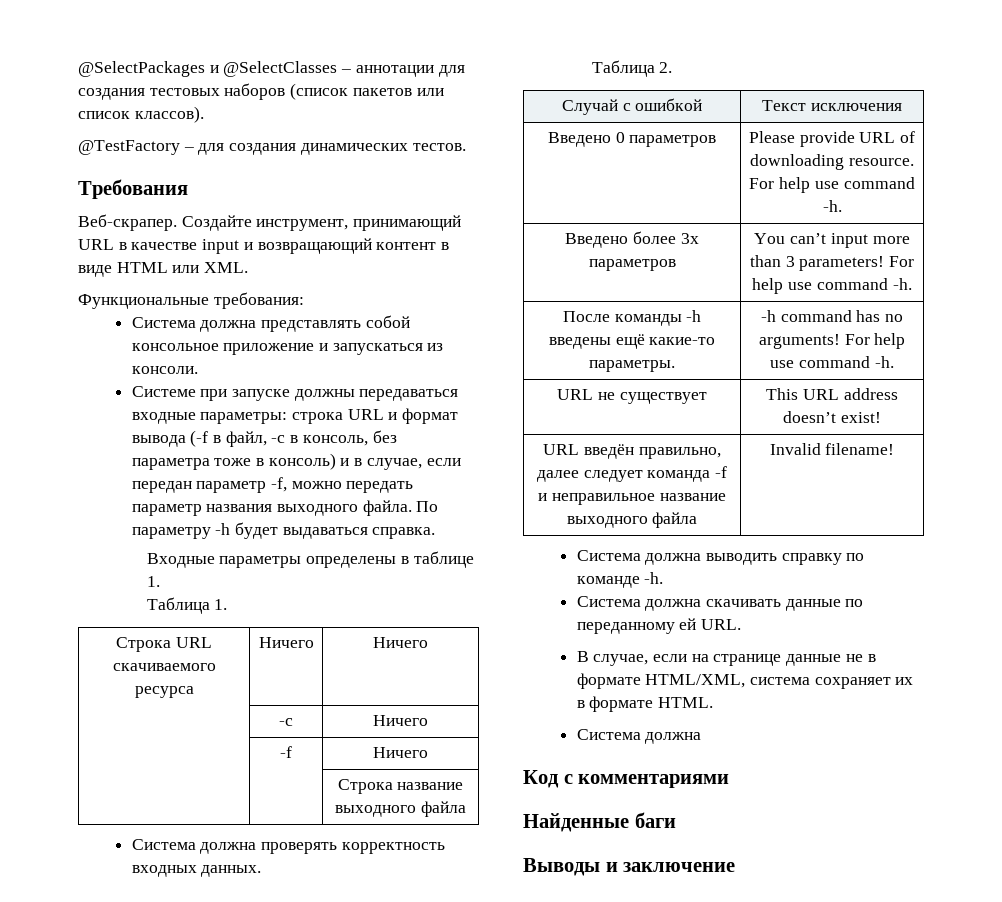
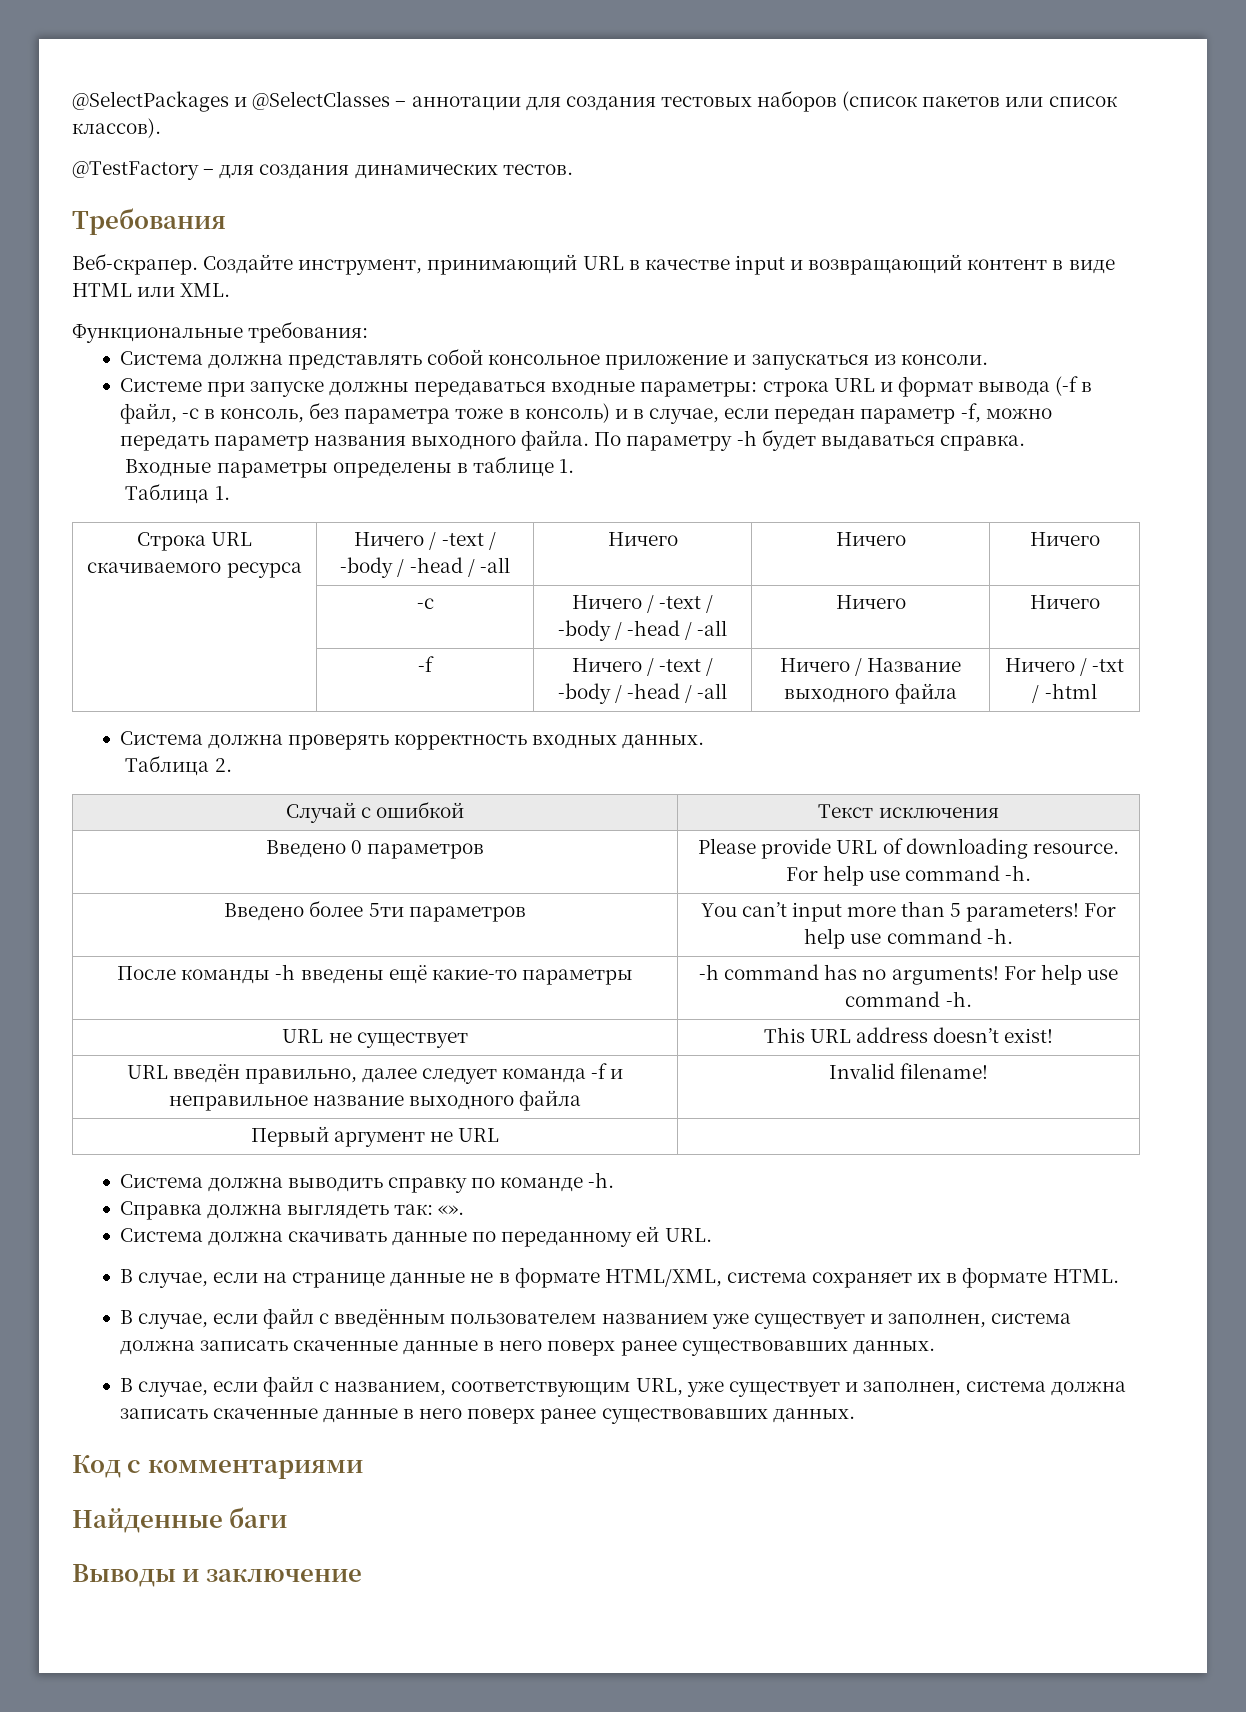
[373,637,428,648] [279,718,293,726] [373,715,428,726] [280,746,292,758] [373,747,428,758] [337,779,464,794] [335,801,466,817] | Ничего // | -с | Ничего // | -f | Ничего // | | Строка название выходного файла -> [429,532,496,550] [340,557,510,578] [607,532,678,546] [835,532,906,546] [1029,532,1100,546] [416,598,434,609] [571,595,714,613] [557,620,728,641] [835,595,906,609] [1029,595,1100,609] [418,656,434,672] [571,658,714,676] [557,683,728,704] [779,658,962,676] [784,683,957,704] [1004,658,1125,676] [1032,683,1097,703] / -text / -body / -head / -all | Ничего | Ничего | Ничего // | -с | Ничего / -text / -body / -head / -all | Ничего | Ничего // | -f | Ничего / -text / -body / -head / -all | Ничего / Название выходного файла | Ничего / -txt / -html
[680,233,699,244] 3х -> [368,903,404,917] 5ти
[785,256,795,267] 3 -> [950,903,962,917] 5
[589,360,675,372] параметры. -> [521,969,633,985] параметры
(895, 449) none -> [250,1126,500,1147] // Первый аргумент не URL |
(664, 578) none -> [119,1201,465,1220] // Справка должна выглядеть так: «».
[576,729,702,744] Система должна -> [119,1308,1072,1329] [119,1340,935,1356] [119,1376,1127,1397] [119,1408,855,1424] В случае, если файл с введённым пользователем названием уже существует и заполнен, система должна записать скаченные данные в него поверх ранее существовавших данных. // В случае, если файл с названием, соответствующим URL, уже существует и заполнен, система должна записать скаченные данные в него поверх ранее существовавших данных.

